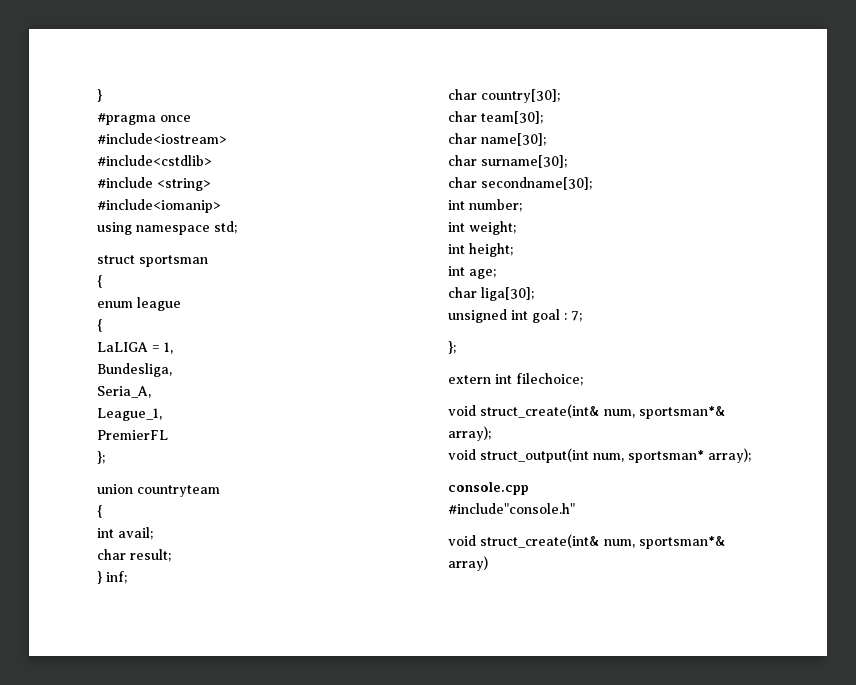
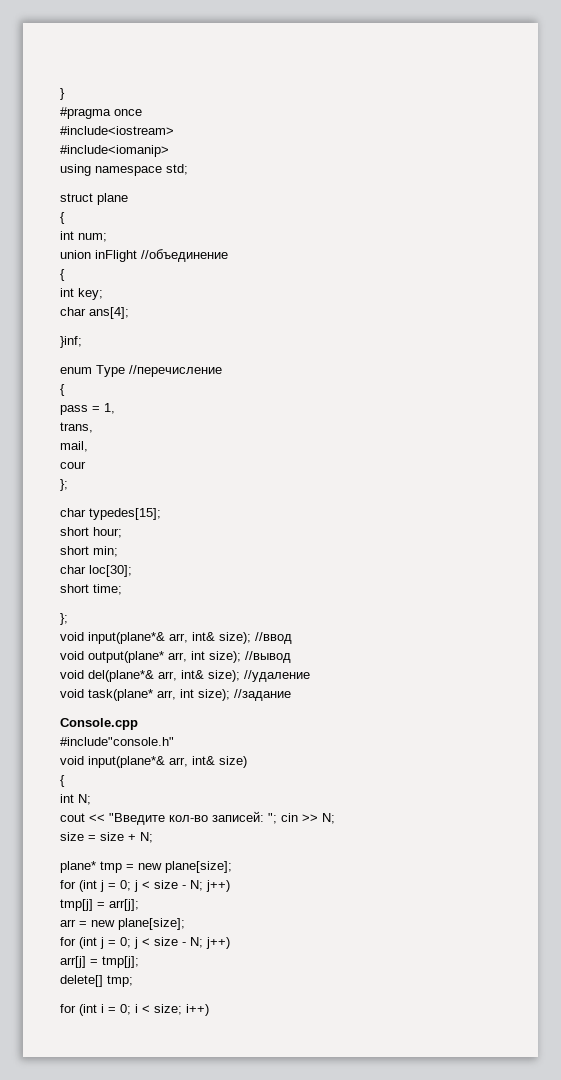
[97,155,212,166] [97,177,211,191] // #include<cstdlib> // #include <string> -> (174, 130) none
[139,255,208,267] [97,275,103,288] [97,297,181,311] [97,319,103,332] [97,342,173,354] [97,363,172,377] [97,386,151,398] [97,408,162,421] [97,430,168,440] [97,451,105,464] [97,484,220,497] [97,505,103,518] [97,527,153,540] [97,549,171,562] [97,571,127,584] [448,89,560,103] [448,111,543,124] [448,133,546,146] [448,155,567,168] [448,177,592,190] [448,199,522,212] [448,221,516,235] [448,243,513,257] [448,266,496,279] [448,287,534,301] [448,309,582,323] [448,341,456,354] [448,373,583,386] [448,404,726,419] [448,426,491,441] [448,448,751,463] [448,482,529,495] [448,503,575,514] [448,534,726,549] [448,556,488,571] sportsman // { // enum league // { // LaLIGA = 1, // Bundesliga, // Seria_A, // League_1, // PremierFL // }; // union countryteam // { // int avail; // char result; // } inf; // char country[30]; // char team[30]; // char name[30]; // char surname[30]; // char secondname[30]; // int number; // int weight; // int height; // int age; // char liga[30]; // unsigned int goal : 7; // }; // extern int filechoice; // void struct_create(int& num, sportsman*& array); // void struct_output(int num, sportsman* array); // console.cpp // #include"console.h" // void struct_create(int& num, sportsman*& array) -> [97,193,128,205] [60,212,65,224] [60,231,107,242] [60,249,228,262] [60,269,65,281] [60,288,103,300] [60,307,129,319] [60,336,82,348] [60,365,222,377] [60,384,65,396] [60,403,115,415] [60,422,93,433] [60,441,88,452] [60,461,86,469] [60,479,68,491] [60,508,161,520] [60,527,122,538] [60,546,118,557] [60,565,132,577] [60,584,122,595] [60,613,68,625] [60,632,292,644] [60,651,291,663] [60,670,310,682] [60,689,291,701] [60,718,138,730] [60,737,174,746] [60,756,247,768] [60,775,65,787] [60,794,91,805] [60,811,335,825] [60,832,153,843] [60,861,232,873] [60,880,230,892] [60,899,139,911] [60,918,185,930] [60,937,230,949] [60,956,139,968] [60,975,133,987] [60,1004,209,1016] plane // { // int num; // union inFlight //объединение // { // int key; // char ans[4]; // }inf; // enum Type //перечисление // { // pass = 1, // trans, // mail, // cour // }; // char typedes[15]; // short hour; // short min; // char loc[30]; // short time; // }; // void input(plane*& arr, int& size); //ввод // void output(plane* arr, int size); //вывод // void del(plane*& arr, int& size); //удаление // void task(plane* arr, int size); //задание // Console.cpp // #include"console.h" // void input(plane*& arr, int& size) // { // int N; // cout << "Введите кол-во записей: "; cin >> N; // size = size + N; // plane* tmp = new plane[size]; // for (int j = 0; j < size - N; j++) // tmp[j] = arr[j]; // arr = new plane[size]; // for (int j = 0; j < size - N; j++) // arr[j] = tmp[j]; // delete[] tmp; // for (int i = 0; i < size; i++)

